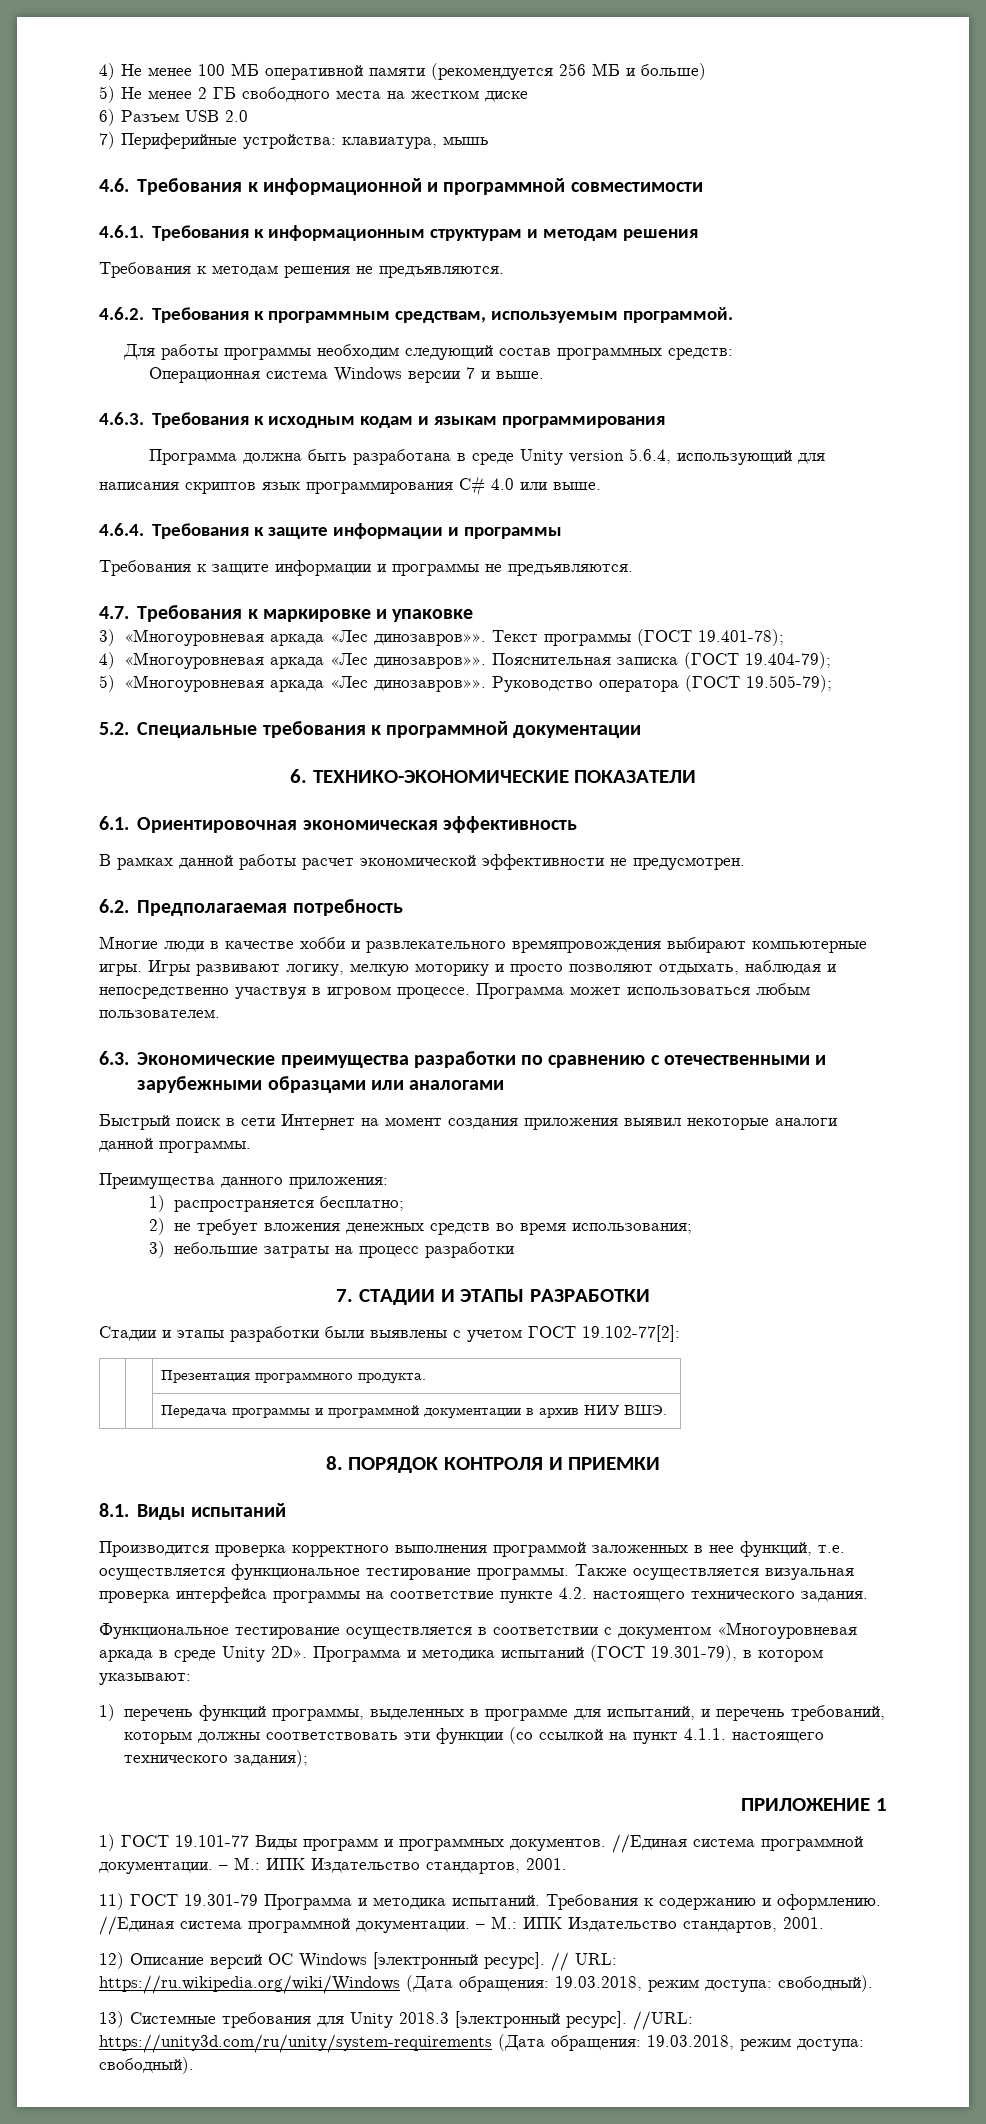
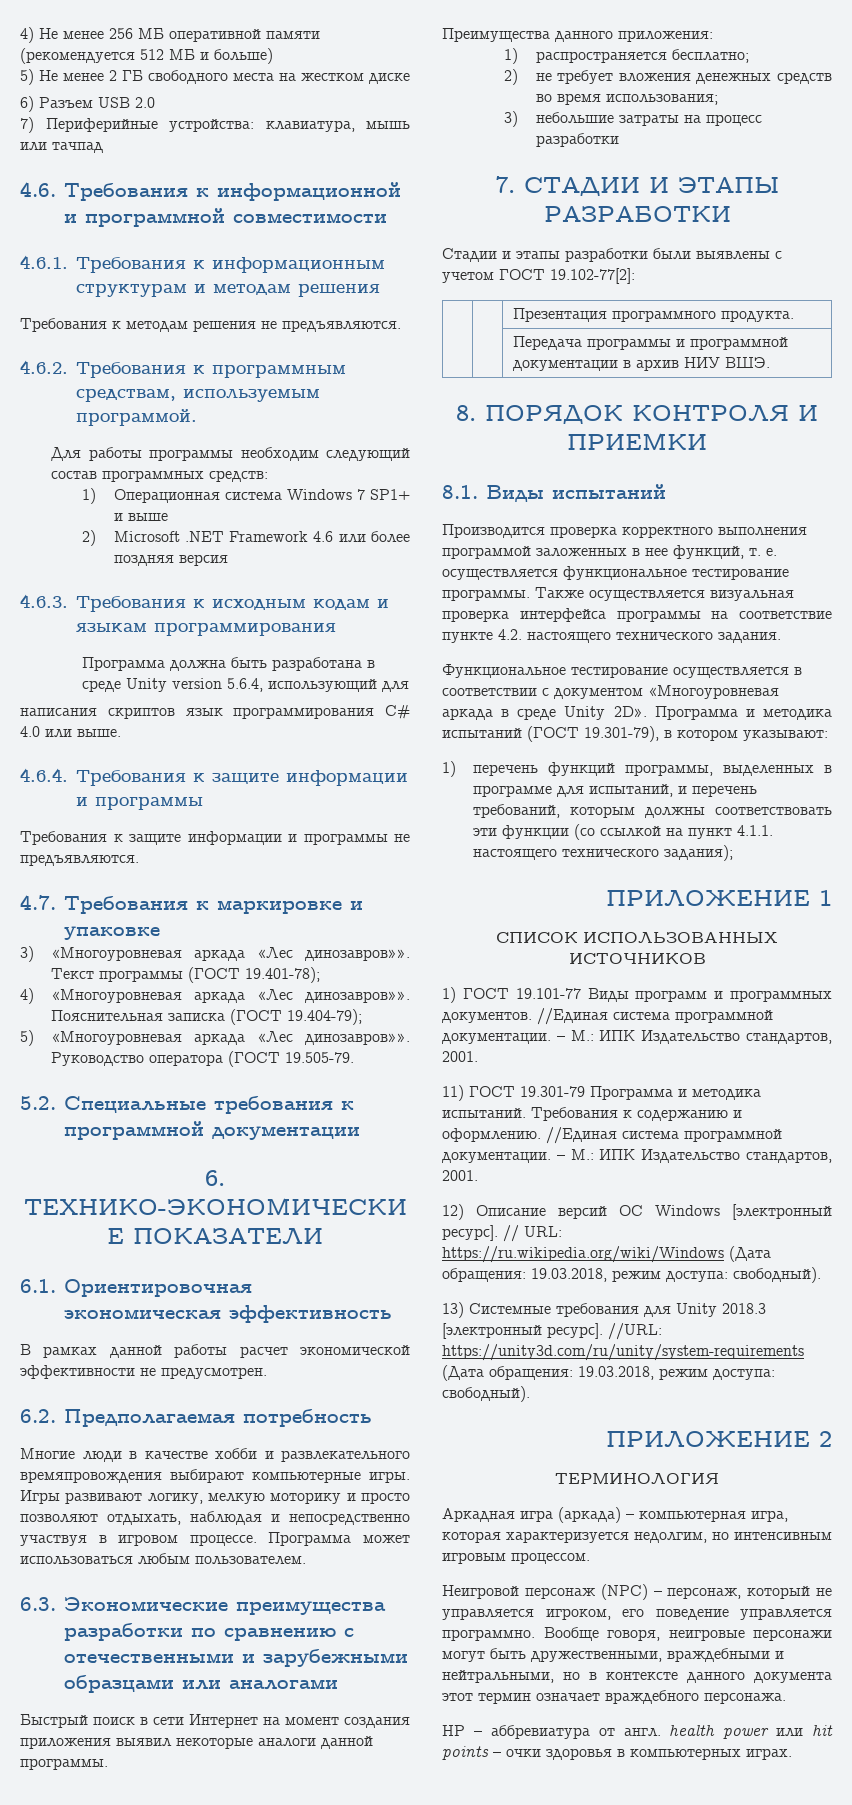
[198,64,225,76] 100 -> [109,28,133,39] 256
[559,63,586,76] 256 -> [140,49,164,60] 512
(489, 140) none -> [20,142,103,153] или тачпад
(733, 354) none -> [82,488,97,504] 1)
[407,367,544,383] версии 7 и выше. -> [356,489,410,500] [113,513,168,521] [82,530,410,546] [113,554,228,566] 7 SP1+ и выше // 2) Microsoft .NET Framework 4.6 или более поздняя версия
[745,675,832,692] 19.505-79); -> [285,1052,355,1063] 19.505-79.
[818,1545,845,1553] т.е. -> [749,548,777,556] т. е.
(887, 1804) none -> [496,932,778,943] [568,953,706,964] // СПИСОК ИСПОЛЬЗОВАННЫХ ИСТОЧНИКОВ
(194, 2065) none -> [606,1431,832,1447] [555,1473,719,1484] [442,1507,788,1523] [442,1531,832,1543] [442,1552,590,1564] [442,1584,832,1600] [442,1608,832,1620] [442,1627,832,1641] [442,1648,784,1662] [442,1670,832,1683] [442,1690,786,1704] [442,1725,833,1739] [442,1746,792,1760] // ПРИЛОЖЕНИЕ 2 // ТЕРМИНОЛОГИЯ // Аркадная игра (аркада) – компьютерная игра, которая характеризуется недолгим, но интенсивным игровым процессом. // Неигровой персонаж (NPC) – персонаж, который не управляется игроком, его поведение управляется программно. Вообще говоря, неигровые персонажи могут быть дружественными, враждебными и нейтральными, но в контексте данного документа этот термин означает враждебного персонажа. // HP – аббревиатура от англ. health power или hit points – очки здоровья в компьютерных играх.

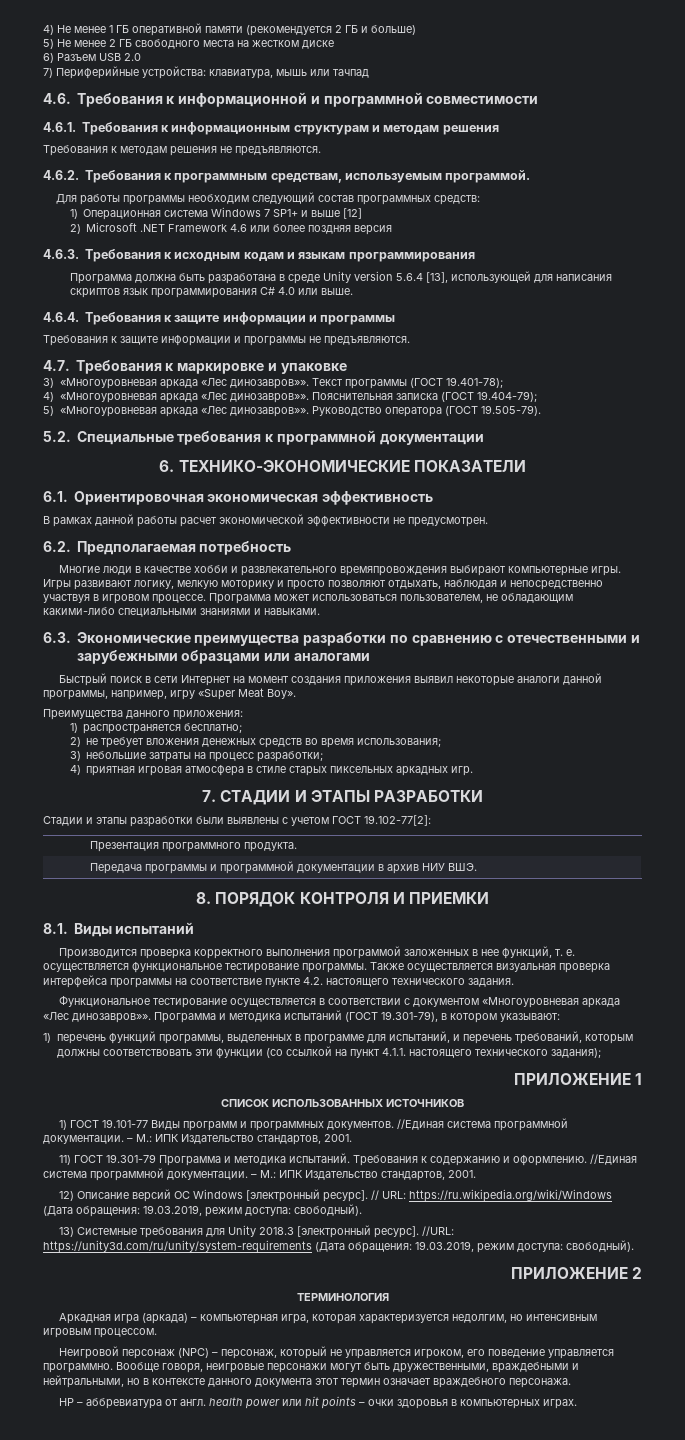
[109,28,164,39] 256 МБ -> [109,25,129,33] 1 ГБ
[140,49,195,60] 512 МБ -> [335,25,358,33] 2 ГБ
(168, 517) none -> [343,208,363,219] [12]
[227,678,410,692] 5.6.4, использующий для // -> [395,271,553,283] 5.6.4 [13], использующей для
[285,1052,355,1063] 19.505-79. -> [480,405,541,416] 19.505-79).
[138,1553,306,1565] любым пользователем. -> [400,593,573,603] [43,607,320,617] пользователем, не обладающим какими-либо специальными знаниями и навыками.
[20,1758,108,1770] программы. -> [43,688,296,700] программы, например, игру «Super Meat Boy».
[535,133,619,147] разработки -> [257,751,324,762] [69,765,474,776] разработки; // 4) приятная игровая атмосфера в стиле старых пиксельных аркадных игр.
[501,706,647,720] в среде Unity 2D». -> [43,1012,151,1023] «Лес динозавров»».
[531,1268,607,1282] 19.03.2018, -> [143,1205,202,1216] 19.03.2019,
[578,1366,654,1380] 19.03.2018, -> [415,1241,474,1252] 19.03.2019,

